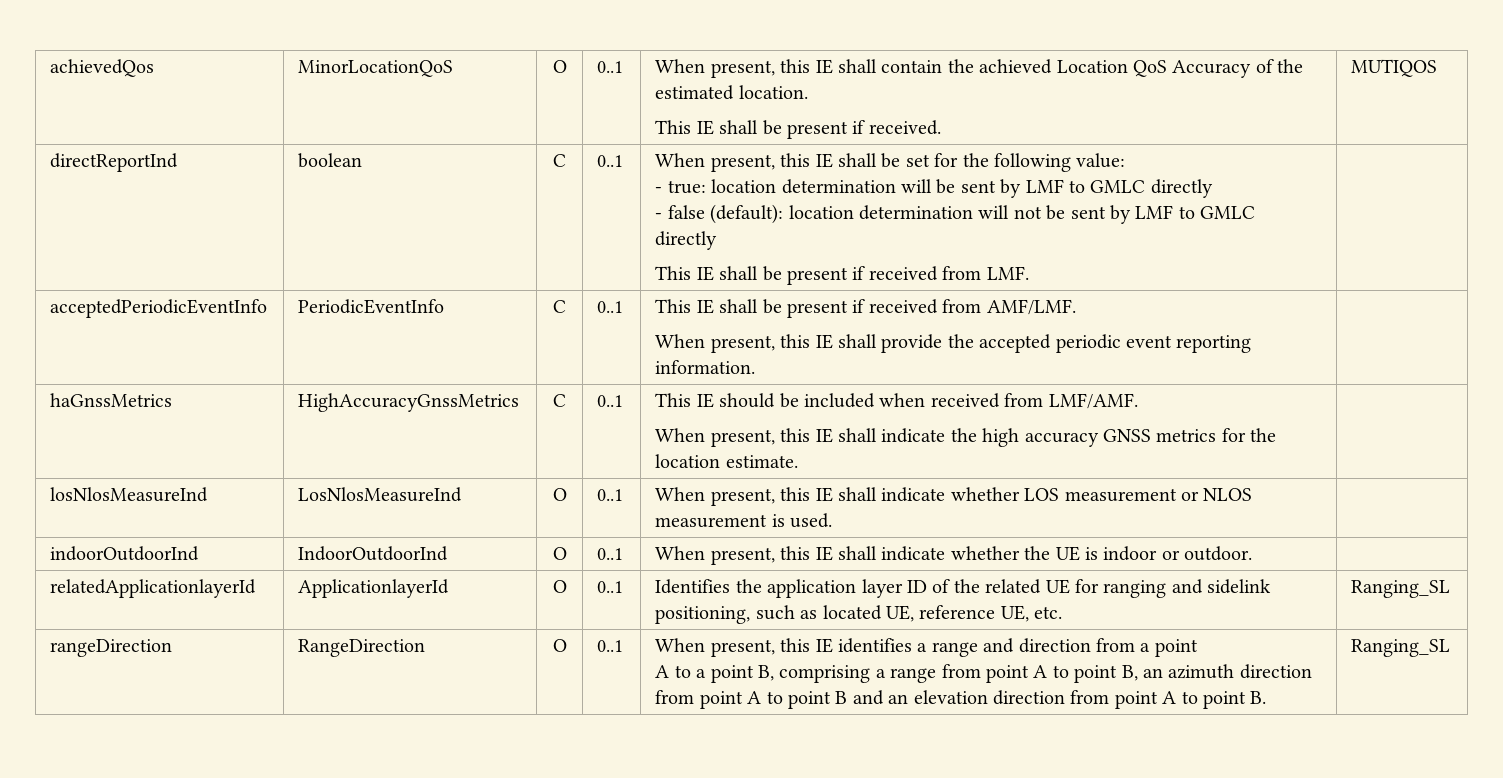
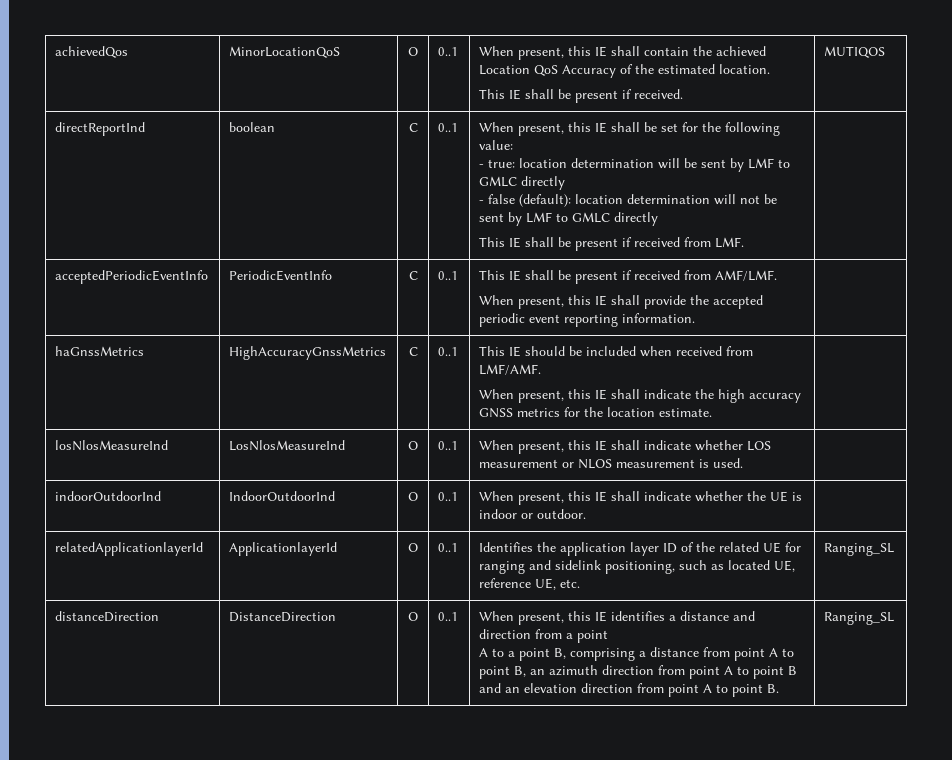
[50,639,173,657] [298,639,426,657] rangeDirection | RangeDirection -> [55,611,160,622] [229,612,337,622] distanceDirection | DistanceDirection
[931,642,978,657] range -> [680,611,730,621] distance
[890,668,937,683] range -> [650,647,700,657] distance

